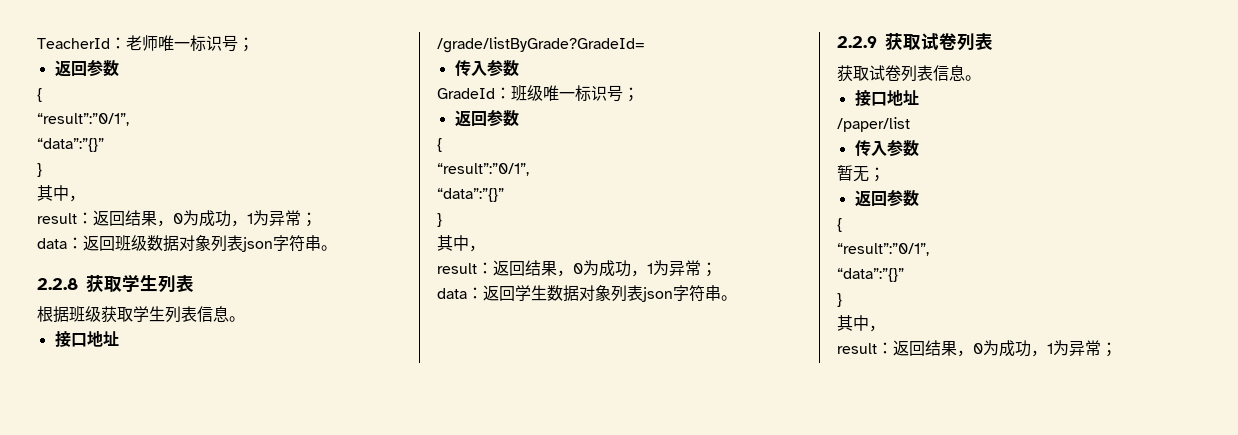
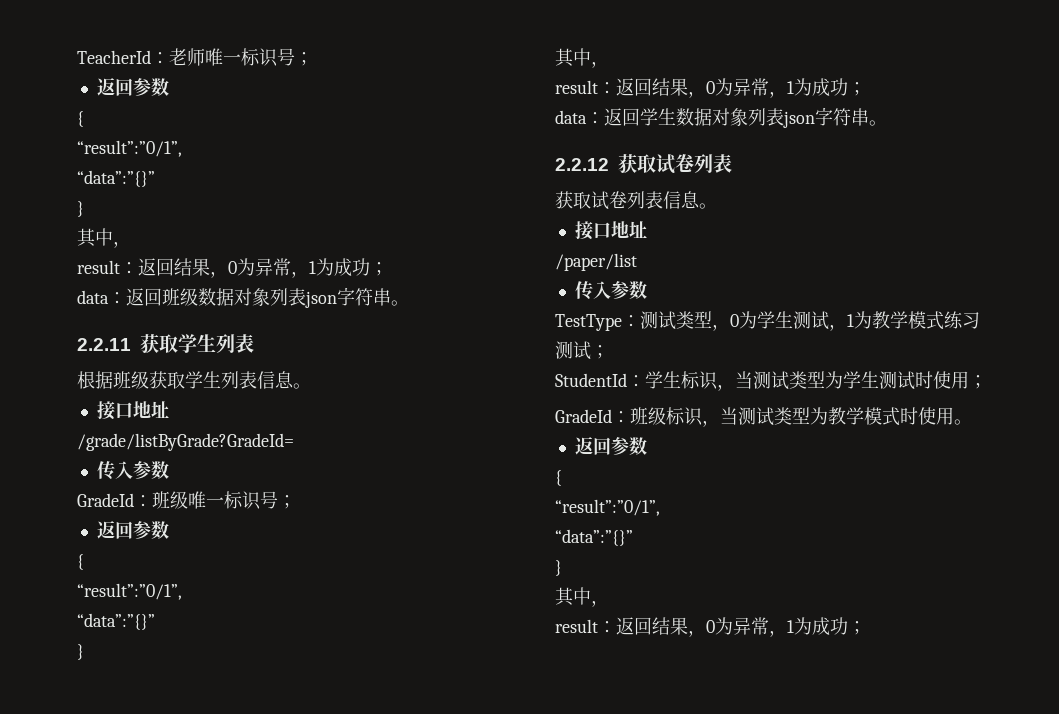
[199,210,301,227] 成功，1为异常 -> [255,258,370,278] 异常，1为成功
[37,278,78,290] 2.2.8 -> [77,338,131,351] 2.2.11
[599,260,701,277] 成功，1为异常 -> [733,78,848,98] 异常，1为成功
[837,36,877,48] 2.2.9 -> [555,158,609,171] 2.2.12
[837,165,885,182] 暂无； -> [555,311,980,331] [555,341,609,360] [555,371,987,391] [555,407,972,427] TestType：测试类型，0为学生测试，1为教学模式练习测试； // StudentId：学生标识，当测试类型为学生测试时使用； // GradeId：班级标识，当测试类型为教学模式时使用。
[999,340,1101,357] 成功，1为异常 -> [733,617,848,637] 异常，1为成功

